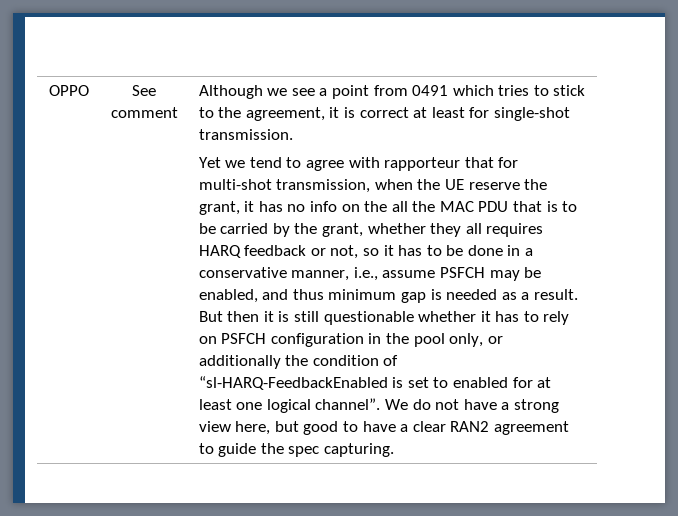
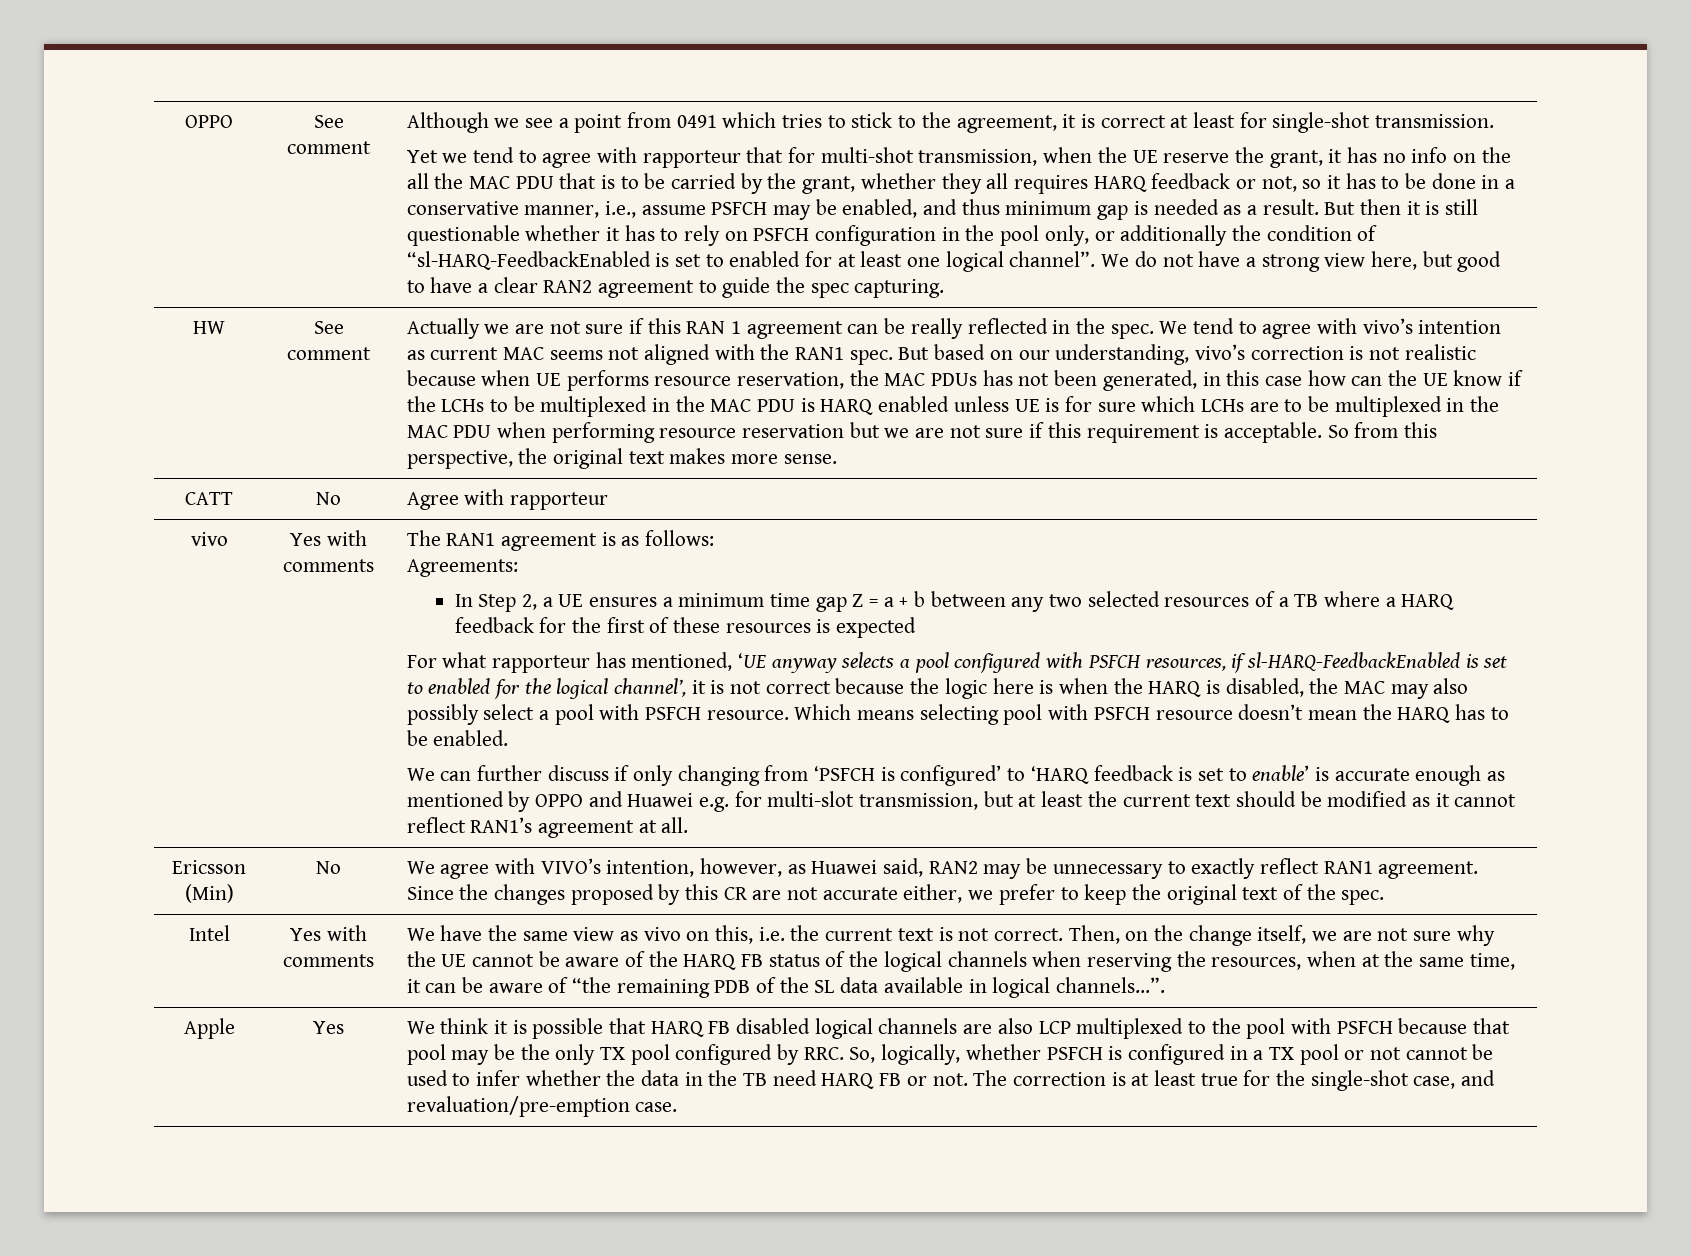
(394, 450) none -> [193,321,225,334] [313,321,344,334] [287,347,371,360] [406,318,1502,339] [406,344,1476,365] [406,370,1523,391] [406,396,1499,417] [406,422,1437,443] [406,448,837,469] [185,492,233,505] [316,492,341,505] [406,489,609,510] [190,532,228,546] [290,530,367,546] [283,559,374,572] [406,530,715,551] [406,559,518,577] [454,591,1455,612] [454,617,917,638] [406,652,1508,673] [406,678,1469,699] [406,704,1509,725] [406,730,509,746] [406,765,1505,786] [406,791,1517,812] [406,817,689,838] [172,860,246,874] [184,884,234,903] [316,861,341,874] [406,858,1479,879] [406,884,1385,905] [188,925,230,941] [290,925,367,941] [283,954,374,967] [406,925,1495,946] [406,951,1515,972] [406,977,1165,998] [183,1018,235,1039] [313,1021,344,1034] [406,1018,1510,1039] [406,1044,1494,1065] [406,1070,1495,1091] [406,1096,678,1117] // HW | See comment | Actually we are not sure if this RAN 1 agreement can be really reflected in the spec. We tend to agree with vivo’s intention as current MAC seems not aligned with the RAN1 spec. But based on our understanding, vivo’s correction is not realistic because when UE performs resource reservation, the MAC PDUs has not been generated, in this case how can the UE know if the LCHs to be multiplexed in the MAC PDU is HARQ enabled unless UE is for sure which LCHs are to be multiplexed in the MAC PDU when performing resource reservation but we are not sure if this requirement is acceptable. So from this perspective, the original text makes more sense. // CATT | No | Agree with rapporteur // vivo | Yes with comments | The RAN1 agreement is as follows: // Agreements: // In Step 2, a UE ensures a minimum time gap Z = a + b between any two selected resources of a TB where a HARQ feedback for the first of these resources is expected // For what rapporteur has mentioned, ‘UE anyway selects a pool configured with PSFCH resources, if sl-HARQ-FeedbackEnabled is set to enabled for the logical channel’, it is not correct because the logic here is when the HARQ is disabled, the MAC may also possibly select a pool with PSFCH resource. Which means selecting pool with PSFCH resource doesn’t mean the HARQ has to be enabled. // We can further discuss if only changing from ‘PSFCH is configured’ to ‘HARQ feedback is set to enable’ is accurate enough as mentioned by OPPO and Huawei e.g. for multi-slot transmission, but at least the current text should be modified as it cannot reflect RAN1’s agreement at all. // Ericsson (Min) | No | We agree with VIVO’s intention, however, as Huawei said, RAN2 may be unnecessary to exactly reflect RAN1 agreement. Since the changes proposed by this CR are not accurate either, we prefer to keep the original text of the spec. // Intel | Yes with comments | We have the same view as vivo on this, i.e. the current text is not correct. Then, on the change itself, we are not sure why the UE cannot be aware of the HARQ FB status of the logical channels when reserving the resources, when at the same time, it can be aware of “the remaining PDB of the SL data available in logical channels…”. // Apple | Yes | We think it is possible that HARQ FB disabled logical channels are also LCP multiplexed to the pool with PSFCH because that pool may be the only TX pool configured by RRC. So, logically, whether PSFCH is configured in a TX pool or not cannot be used to infer whether the data in the TB need HARQ FB or not. The correction is at least true for the single-shot case, and revaluation/pre-emption case.

